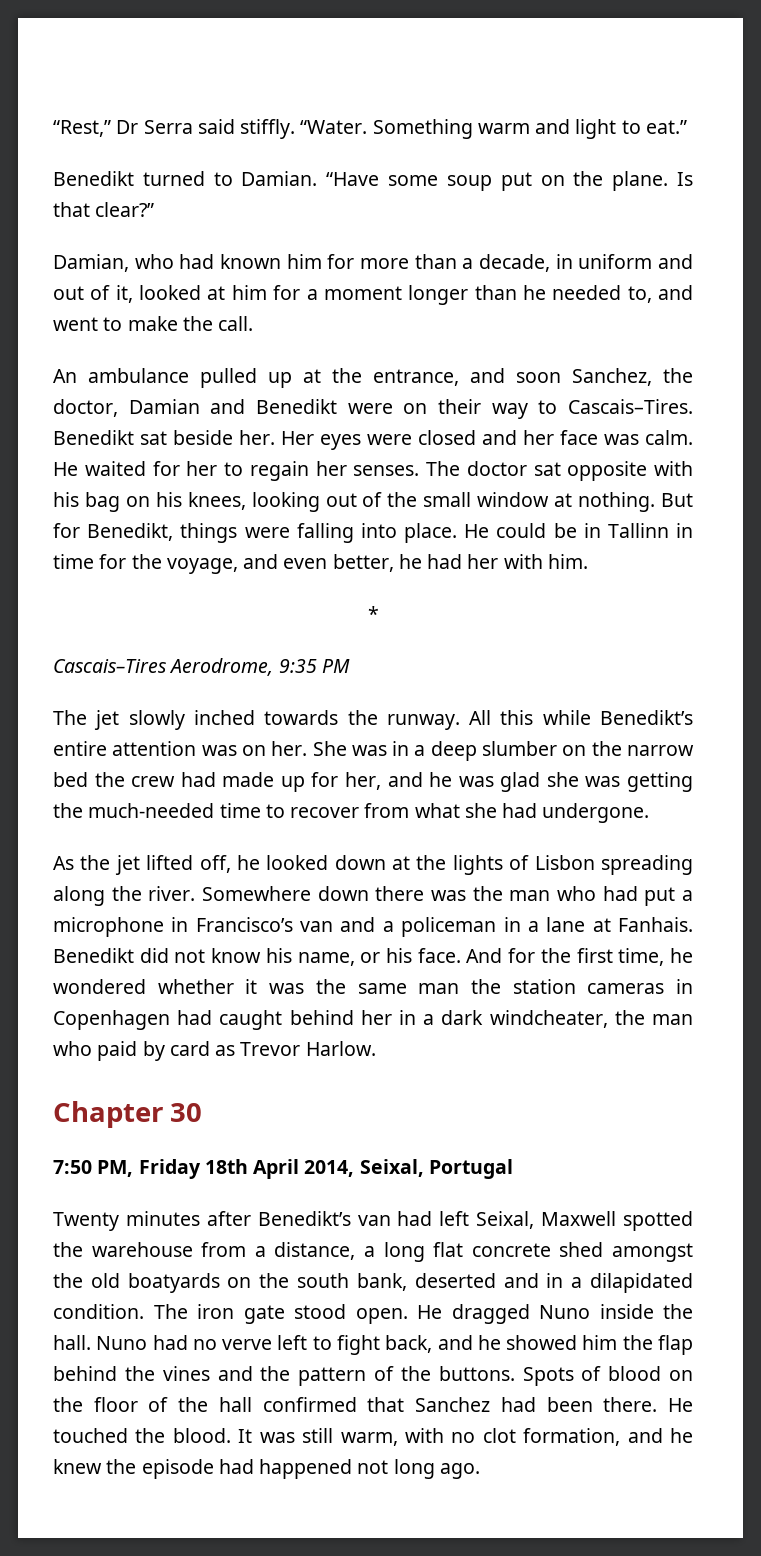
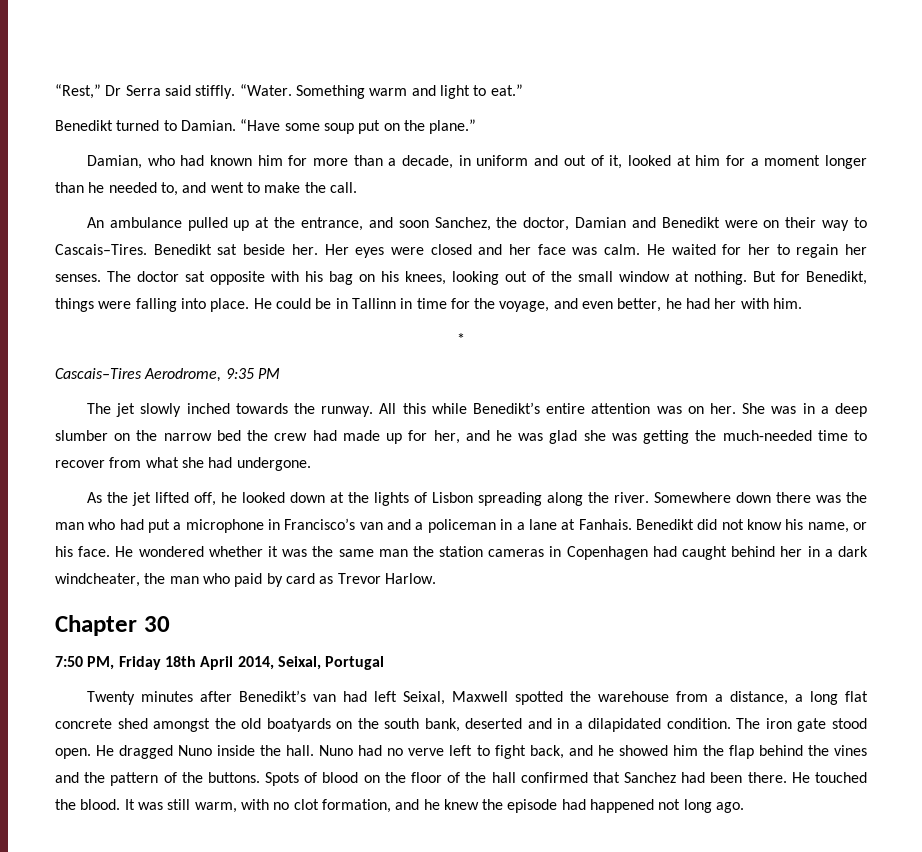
[612,171,694,191] [53,202,155,217] plane. Is that clear?” -> [429,119,477,134] plane.”
[466,948,693,966] And for the first time, he -> [115,546,134,557] He

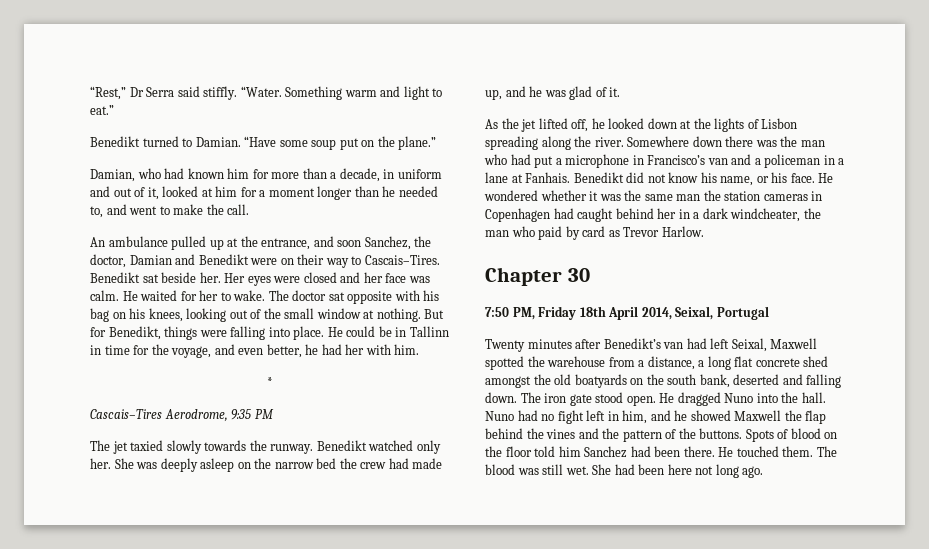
[796,244,868,258] [55,274,101,282] regain her senses. -> [233,290,266,301] wake.
[140,403,230,417] slowly inched -> [130,440,202,454] taxied slowly
[379,402,868,417] [55,430,108,441] All this while Benedikt’s entire attention was on her. She was in a deep slumber -> [316,440,441,454] [90,458,235,472] Benedikt watched only her. She was deeply asleep
[386,430,460,444] up for her, -> [485,89,502,100] up,
[583,430,868,444] [55,457,311,471] she was getting the much-needed time to recover from what she had undergone. -> [595,87,621,97] of it.
[557,718,731,732] in a dilapidated condition. -> [806,374,842,388] [485,392,517,403] falling down.
[217,745,256,756] inside -> [756,393,778,403] into
[408,745,564,759] verve left to fight back, -> [557,410,648,424] fight left in him,
[672,745,698,756] him -> [734,410,782,421] Maxwell
[447,772,620,783] of the hall confirmed that -> [534,446,581,457] told him
[55,799,655,813] the blood. It was still warm, with no clot formation, and he knew the episode had happened -> [782,446,837,457] [485,464,692,475] them. The blood was still wet. She had been here

